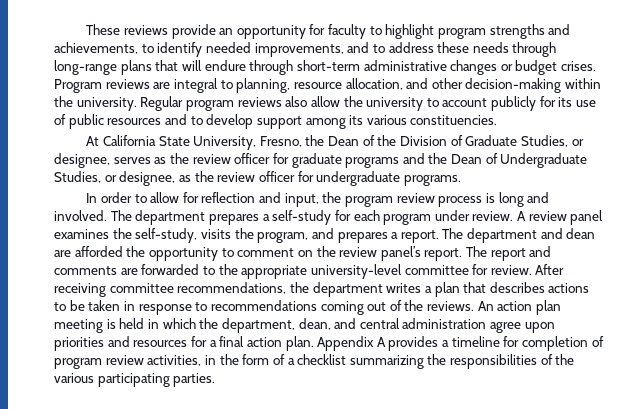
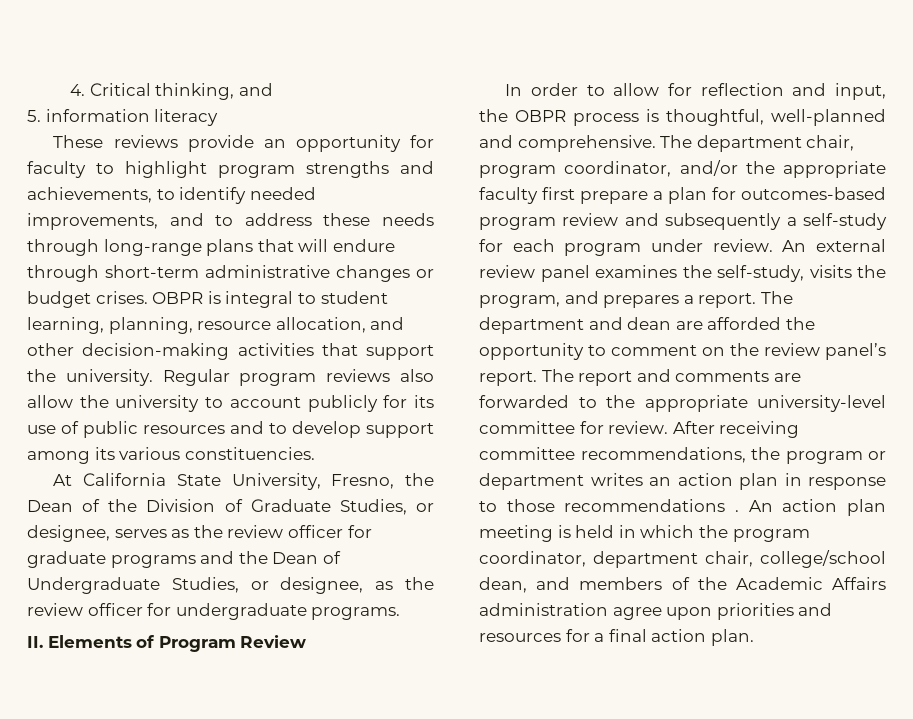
(86, 29) none -> [70,83,273,100] [27,109,219,126] 4. Critical thinking, and // 5. information literacy //
[54,78,233,93] Program reviews are integral to -> [152,291,388,308] [27,317,104,334] OBPR is integral to student learning,
[565,78,602,89] within -> [237,343,434,360] activities that support
(461, 180) none -> [27,635,307,652] // II. Elements of Program Review
[345,192,550,207] [54,210,259,225] program review process is long and involved. The department prepares -> [515,109,886,126] [479,135,855,152] [479,160,886,178] [479,187,886,204] [479,213,782,230] OBPR process is thoughtful, well-planned and comprehensive. The department chair, program coordinator, and/or the appropriate faculty first prepare a plan for outcomes-based program review and subsequently
[517,211,527,221] A -> [782,239,886,252] An external
[312,282,590,297] [54,300,475,315] department writes a plan that describes actions to be taken in response to recommendations coming out of the reviews. -> [785,451,886,464] [479,473,886,490] [479,499,739,512] program or department writes an action plan in response to those recommendations .
[221,318,400,333] department, dean, and central -> [732,529,810,542] [479,550,886,568] [479,577,886,593] program coordinator, department chair, college/school dean, and members of the Academic Affairs
[317,336,604,351] [54,354,575,369] [54,373,216,387] Appendix A provides a timeline for completion of program review activities, in the form of a checklist summarizing the responsibilities of the various participating parties. -> (754, 637) none

